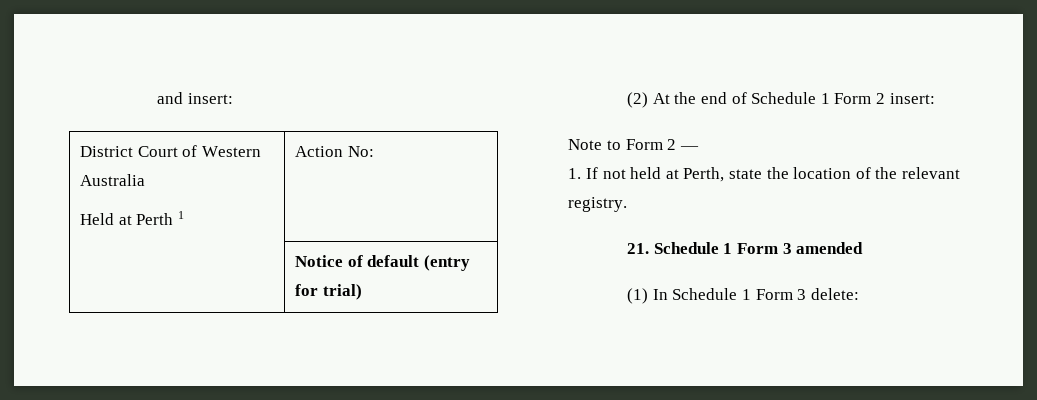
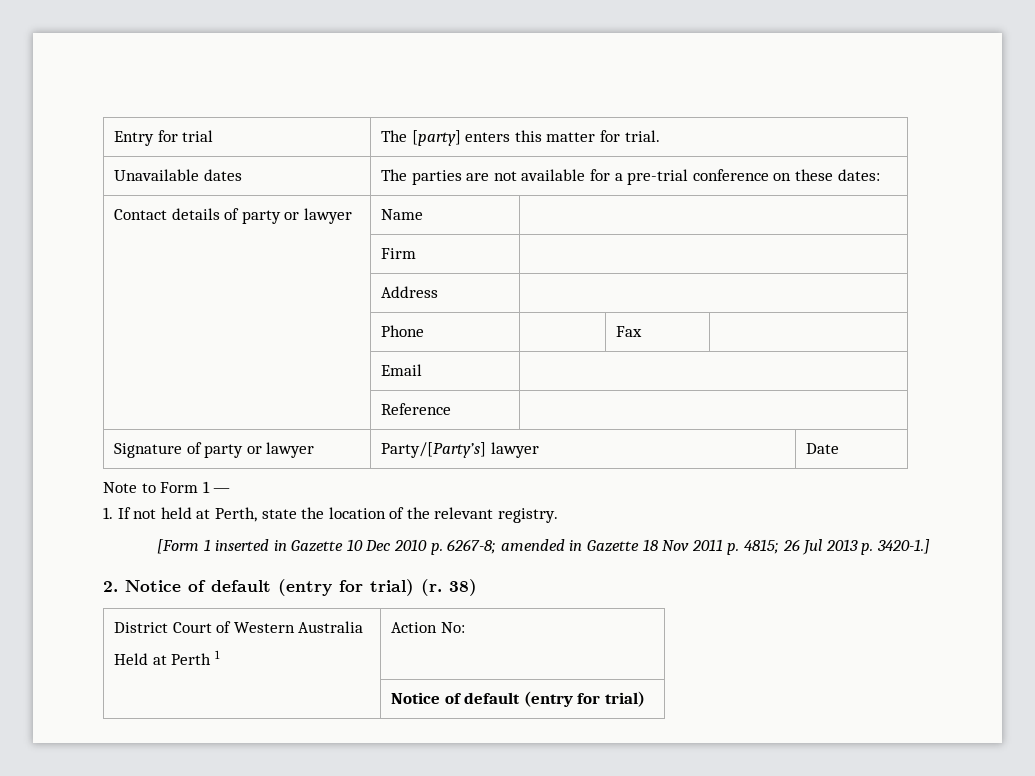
[157,92,233,104] and insert: -> [114,130,214,146] [381,130,660,146] [114,169,242,181] [381,169,880,185] [114,208,352,224] [381,209,424,220] [381,248,417,259] [381,286,439,298] [381,325,425,337] [616,326,643,337] [381,364,423,376] [381,403,452,415] [114,442,315,458] [381,442,539,458] [806,443,840,454] [103,481,231,493] [103,507,559,523] [156,539,930,555] [103,579,477,596] Entry for trial | The [party] enters this matter for trial. // Unavailable dates | The parties are not available for a pre-trial conference on these dates: // Contact details of party or lawyer | Name | // | Firm | // | Address | // | Phone | | Fax | // | Email | // | Reference | // Signature of party or lawyer | Party/[Party’s] lawyer | Date // Note to Form 1 — // 1. If not held at Perth, state the location of the relevant registry. // [Form 1 inserted in Gazette 10 Dec 2010 p. 6267-8; amended in Gazette 18 Nov 2011 p. 4815; 26 Jul 2013 p. 3420-1.] // 2. Notice of default (entry for trial) (r. 38)
[627,92,935,108] [568,139,699,150] [568,167,960,182] [568,197,628,212] [627,242,864,254] [627,288,859,304] // (2) At the end of Schedule 1 Form 2 insert: // Note to Form 2 — // 1. If not held at Perth, state the location of the relevant registry. // 21. Schedule 1 Form 3 amended // (1) In Schedule 1 Form 3 delete: -> (645, 699) none

